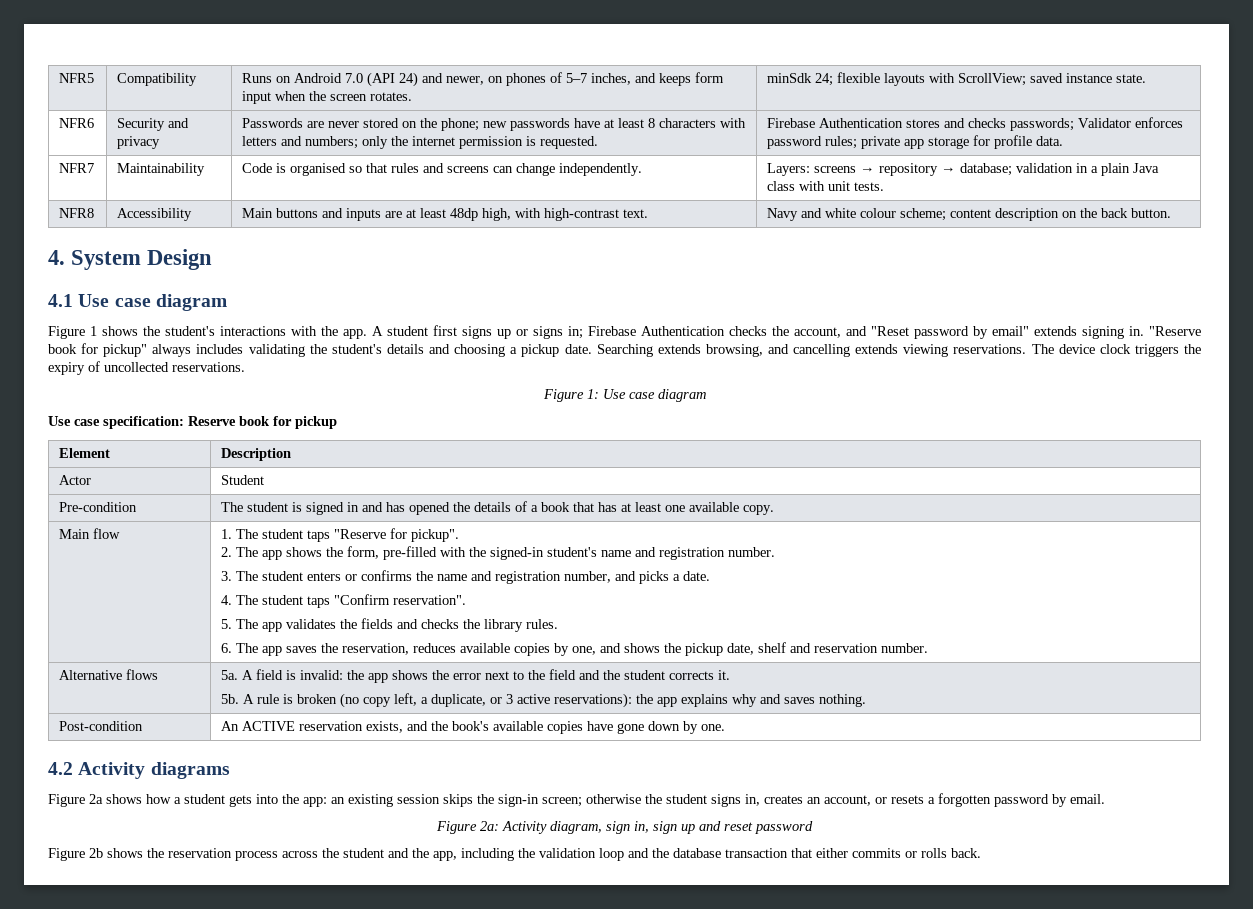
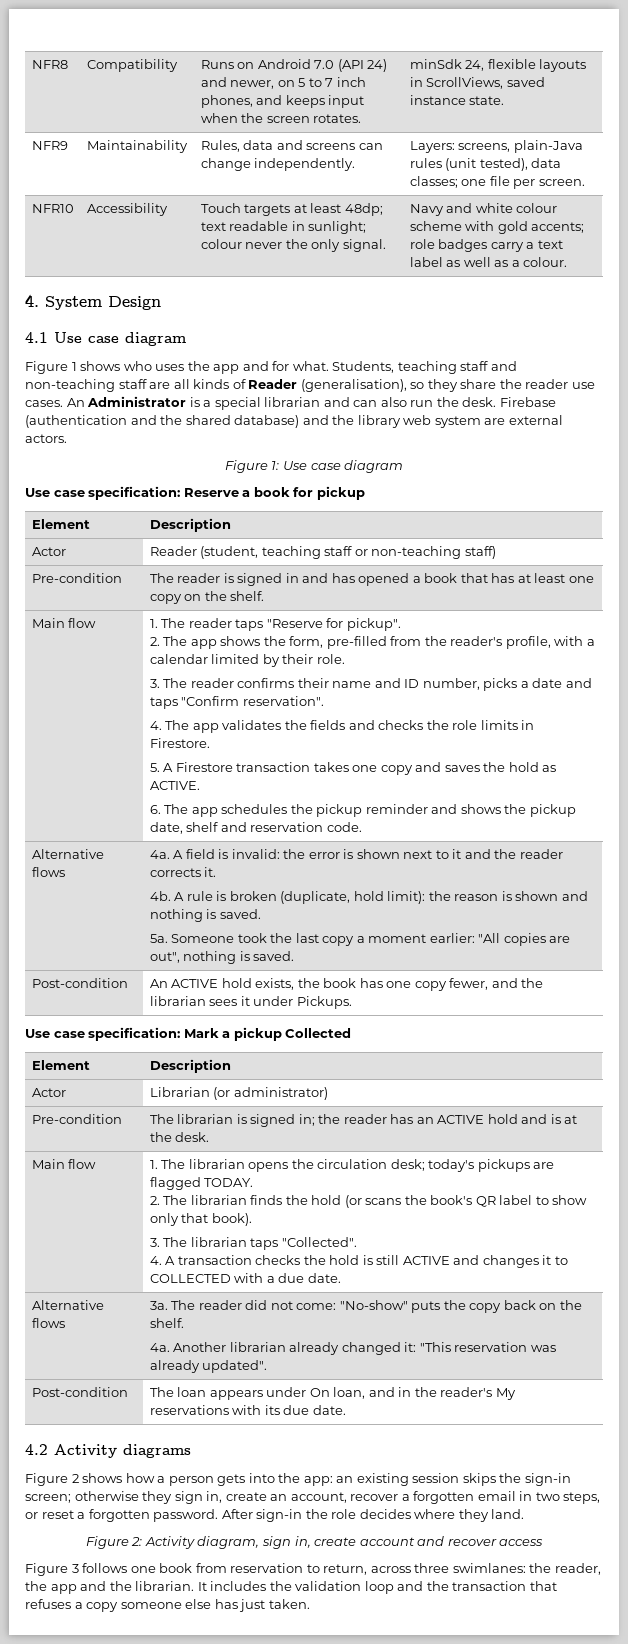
[59,73,95,83] NFR5 -> [31,60,68,69] NFR8
[506,72,632,86] phones of 5–7 inches, -> [298,77,366,87] [200,95,253,108] 5 to 7 inch phones,
[695,72,725,83] form -> (325, 101) none
[815,73,834,86] 24; -> [465,60,485,71] 24,
[929,73,1027,86] with ScrollView; -> [409,77,504,89] in ScrollViews,
[59,118,95,128] [117,118,190,131] [117,136,161,149] [242,118,747,131] [242,136,599,149] [767,117,1184,131] [767,135,1064,149] [59,163,95,173] [117,163,206,176] [242,163,420,176] NFR6 | Security and privacy | Passwords are never stored on the phone; new passwords have at least 8 characters with letters and numbers; only the internet permission is requested. | Firebase Authentication stores and checks passwords; Validator enforces password rules; private app storage for profile data. // NFR7 | Maintainability | Code is organised so that rules -> [31,141,68,150] [86,140,188,153] [200,140,274,152] NFR9 | Maintainability | Rules, data
[814,163,1160,176] [767,181,885,191] [59,208,95,218] [117,208,193,221] [242,208,649,221] [767,208,1172,221] screens → repository → database; validation in a plain Java class with unit tests. // NFR8 | Accessibility | Main buttons and inputs are at least 48dp high, with high-contrast text. | Navy and white colour scheme; content description on the back button. -> [458,140,583,153] [409,158,562,171] [409,176,585,189] [31,204,74,213] [86,203,168,216] [200,203,383,216] [200,221,367,234] [200,239,386,252] [409,203,558,216] [409,221,585,234] [409,239,563,252] [409,257,568,267] screens, plain-Java rules (unit tested), data classes; one file per screen. // NFR10 | Accessibility | Touch targets at least 48dp; text readable in sunlight; colour never the only signal. | Navy and white colour scheme with gold accents; role badges carry a text label as well as a colour.
[143,325,1201,339] [48,343,1202,357] [48,361,245,375] the student's interactions with the app. A student first signs up or signs in; Firebase Authentication checks the account, and "Reset password by email" extends signing in. "Reserve book for pickup" always includes validating the student's details and choosing a pickup date. Searching extends browsing, and cancelling extends viewing reservations. The device clock triggers the expiry of uncollected reservations. -> [123,361,517,374] [25,379,595,392] [25,396,556,410] [25,415,563,428] [25,434,67,443] who uses the app and for what. Students, teaching staff and non-teaching staff are all kinds of Reader (generalisation), so they share the reader use cases. An Administrator is a special librarian and can also run the desk. Firebase (authentication and the shared database) and the library web system are external actors.
(236, 421) none -> [242,490,251,497] a
[221,475,265,485] [59,502,138,512] [221,502,289,512] Student // Pre-condition | The student -> [149,546,496,559] [31,573,122,583] [149,573,221,583] Reader (student, teaching staff or non-teaching staff) // Pre-condition | The reader
[453,501,528,512] the details of -> (410, 579) none
[689,502,775,515] [59,528,121,539] [221,529,304,539] available copy. // Main flow | 1. The student -> [149,591,265,604] [31,618,97,628] [149,618,232,628] copy on the shelf. // Main flow | 1. The reader
[440,547,776,560] [221,570,711,584] [221,595,304,605] with the signed-in student's name and registration number. // 3. The student enters or confirms the name and registration number, and picks a date. // 4. The student -> [390,636,595,649] [149,654,345,667] [149,678,592,691] from the reader's profile, with a calendar limited by their role. // 3. The reader confirms their name and ID number, picks a date and
[221,619,233,629] 5. -> [149,721,162,730] 4.
[484,619,559,632] [221,643,597,656] library rules. // 6. The app saves the reservation, reduces available copies by one, -> [452,720,535,730] [149,738,210,748] [149,762,557,775] [149,781,200,790] [149,804,428,817] role limits in Firestore. // 5. A Firestore transaction takes one copy and saves the hold as ACTIVE. // 6. The app schedules the pickup reminder
[881,643,929,653] [59,669,159,680] [221,670,239,680] number. // Alternative flows | 5a. -> [326,822,362,832] [31,849,104,859] [31,867,65,877] [149,850,170,859] code. // Alternative flows | 4a.
[368,669,666,683] app shows the error next to the field and the student -> [308,849,563,859] error is shown next to it and the reader
[221,694,240,704] 5b. -> [149,891,171,901] 4b.
[340,693,867,708] [59,721,144,731] [221,721,726,734] (no copy left, a duplicate, or 3 active reservations): the app explains why and saves nothing. // Post-condition | An ACTIVE reservation exists, and the book's available copies have gone down by one. -> [280,891,588,904] [149,909,261,922] [149,933,571,946] [149,951,295,964] [31,978,128,988] [149,978,544,991] [149,996,352,1009] [25,1027,352,1041] [31,1060,90,1070] [149,1059,231,1073] [31,1088,66,1097] [149,1087,328,1100] [31,1114,122,1124] [149,1114,578,1127] [149,1132,210,1142] [31,1159,97,1169] [149,1159,555,1172] [149,1177,254,1190] [149,1195,588,1208] [149,1213,252,1226] [149,1237,357,1250] [149,1255,568,1268] [149,1273,341,1283] [31,1300,104,1310] [31,1318,65,1328] [149,1300,582,1313] [149,1318,184,1328] [149,1342,556,1355] [149,1360,268,1373] [31,1387,128,1397] [149,1387,516,1400] [149,1405,346,1415] (duplicate, hold limit): the reason is shown and nothing is saved. // 5a. Someone took the last copy a moment earlier: "All copies are out", nothing is saved. // Post-condition | An ACTIVE hold exists, the book has one copy fewer, and the librarian sees it under Pickups. // Use case specification: Mark a pickup Collected // Element | Description // Actor | Librarian (or administrator) // Pre-condition | The librarian is signed in; the reader has an ACTIVE hold and is at the desk. // Main flow | 1. The librarian opens the circulation desk; today's pickups are flagged TODAY. // 2. The librarian finds the hold (or scans the book's QR label to show only that book). // 3. The librarian taps "Collected". // 4. A transaction checks the hold is still ACTIVE and changes it to COLLECTED with a due date. // Alternative flows | 3a. The reader did not come: "No-show" puts the copy back on the shelf. // 4a. Another librarian already changed it: "This reservation was already updated". // Post-condition | The loan appears under On loan, and in the reader's My reservations with its due date.
[89,794,103,804] 2a -> [71,1474,79,1483] 2
[184,794,225,804] student -> [168,1476,214,1486] person
[645,793,1105,807] [436,821,499,834] the student signs in, creates an account, or resets a forgotten password by email. // Figure 2a: -> [142,1491,601,1504] [25,1509,525,1522] [85,1536,143,1549] they sign in, create an account, recover a forgotten email in two steps, or reset a forgotten password. After sign-in the role decides where they land. // Figure 2:
[653,821,813,834] [48,848,514,861] sign up and reset password // Figure 2b shows the reservation process across the student and the app, including -> [314,1536,544,1546] [25,1563,601,1576] [25,1581,267,1594] create account and recover access // Figure 3 follows one book from reservation to return, across three swimlanes: the reader, the app and the librarian. It includes
[673,848,721,858] database -> (449, 1586) none
[816,848,981,858] either commits or rolls back. -> [25,1599,310,1612] refuses a copy someone else has just taken.

